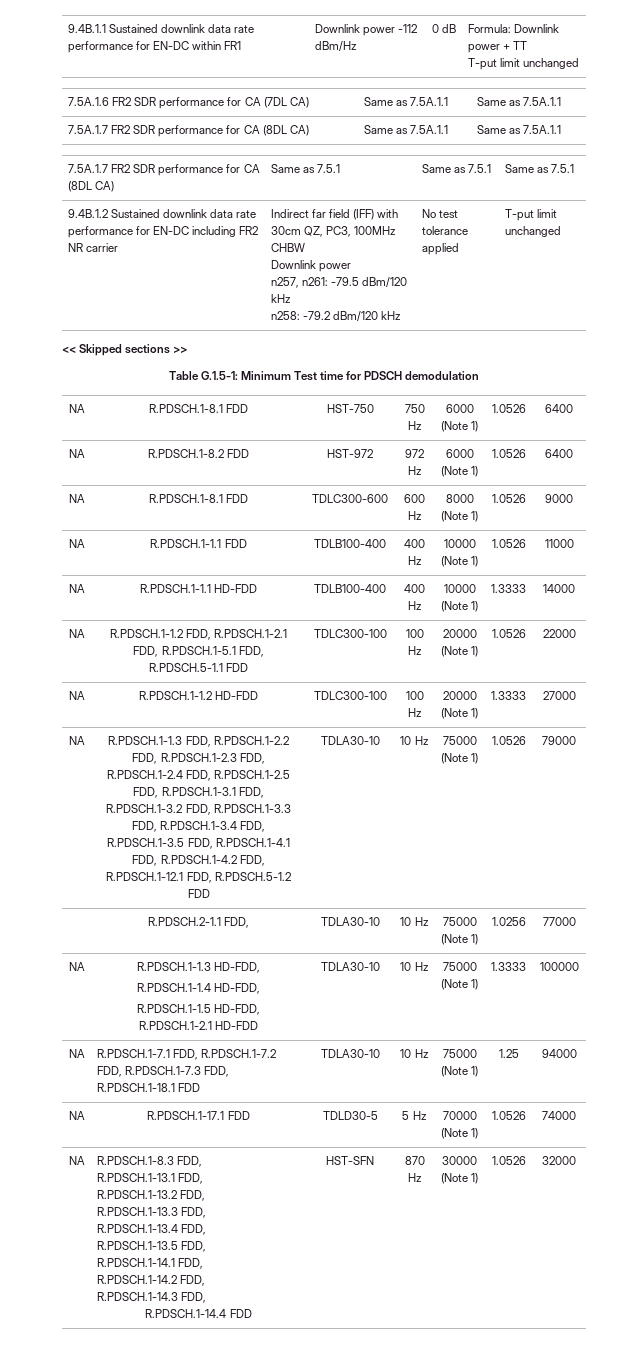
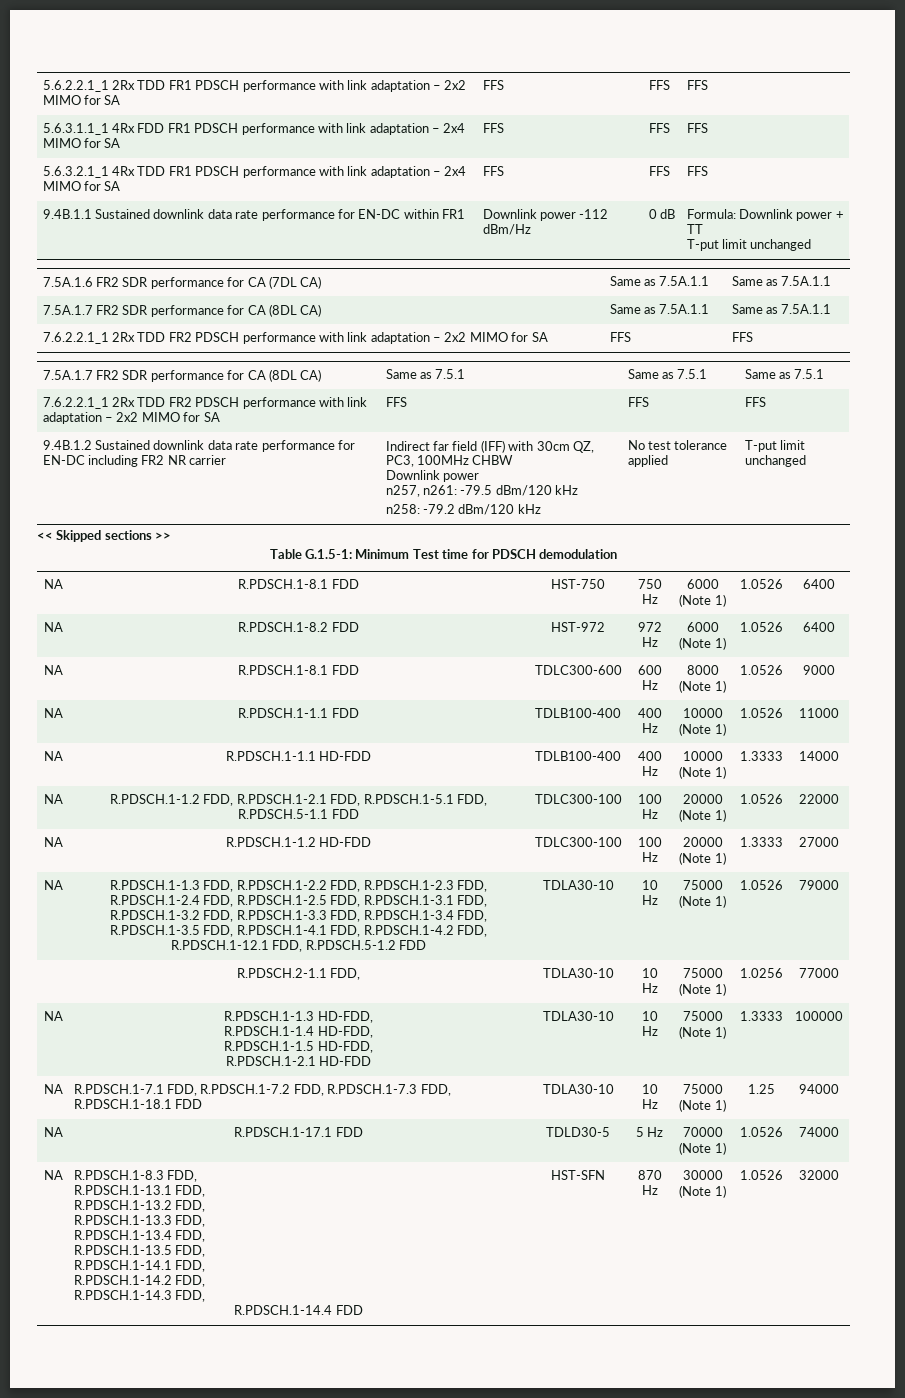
(68, 28) none -> [42,80,467,92] [42,95,121,105] [482,80,504,90] [648,80,670,90] [686,80,708,90] [42,123,466,135] [42,138,121,148] [482,123,504,133] [648,123,670,133] [686,123,708,133] [42,166,467,178] [42,181,121,191] [482,166,504,176] [648,166,670,176] [686,166,708,176] 5.6.2.2.1_1 2Rx TDD FR1 PDSCH performance with link adaptation – 2x2 MIMO for SA | FFS | FFS | FFS // 5.6.3.1.1_1 4Rx FDD FR1 PDSCH performance with link adaptation – 2x4 MIMO for SA | FFS | FFS | FFS // 5.6.3.2.1_1 4Rx TDD FR1 PDSCH performance with link adaptation – 2x4 MIMO for SA | FFS | FFS | FFS //
(562, 129) none -> [42,332,548,344] [609,332,631,342] [731,332,753,342] // 7.6.2.2.1_1 2Rx TDD FR2 PDSCH performance with link adaptation – 2x2 MIMO for SA | FFS | FFS
(575, 168) none -> [42,397,368,409] [42,412,220,424] [385,397,407,407] [627,397,649,407] [744,397,766,407] // 7.6.2.2.1_1 2Rx TDD FR2 PDSCH performance with link adaptation – 2x2 MIMO for SA | FFS | FFS | FFS

